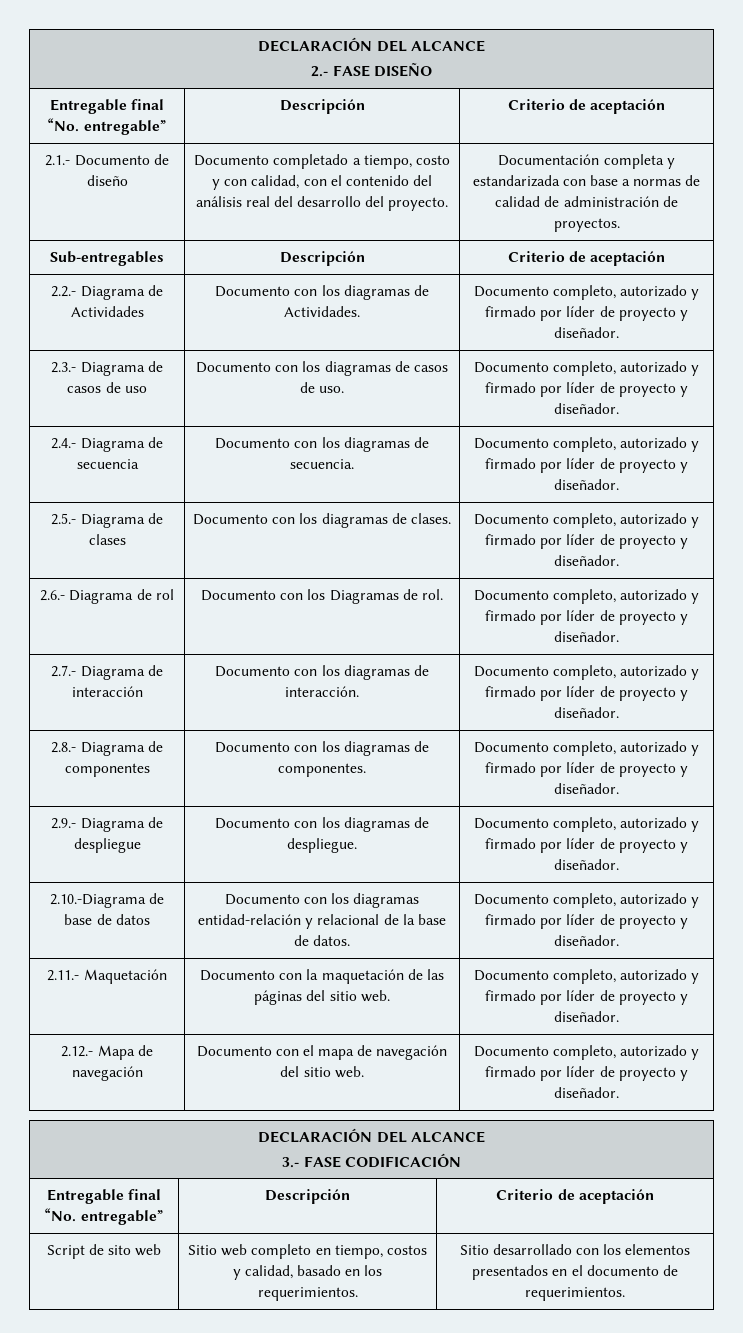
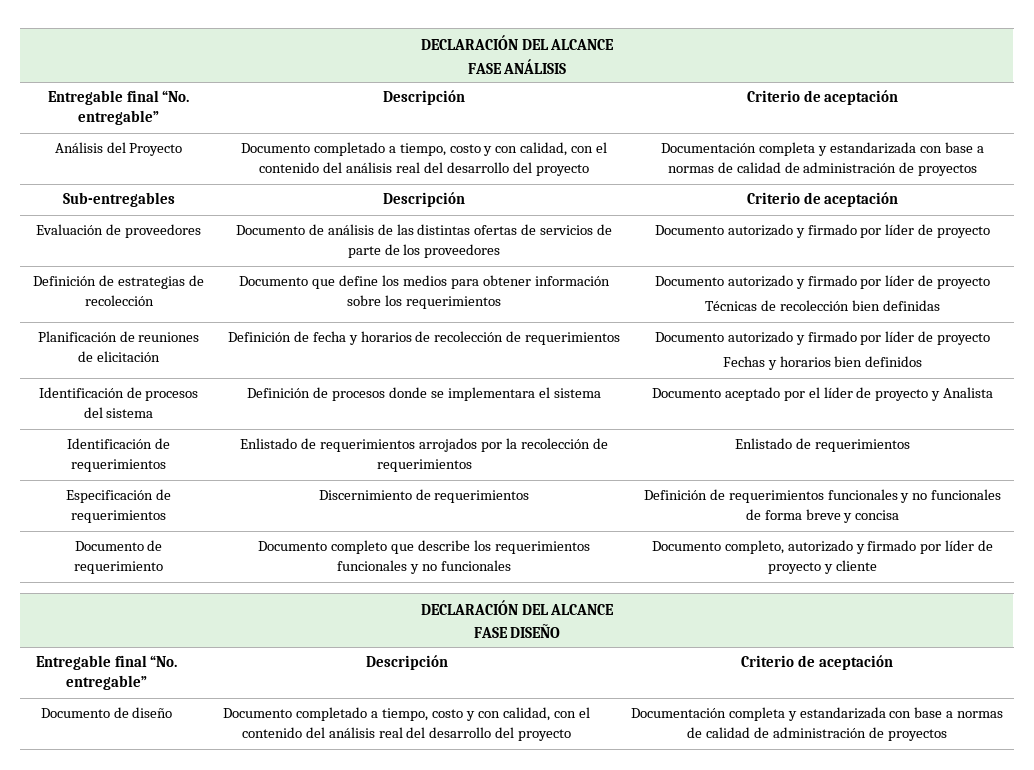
[258,37,485,52] [311,66,329,77] DECLARACIÓN DEL ALCANCE // 2.- -> [420,35,615,50] [467,59,567,74] [47,90,190,105] [78,110,159,125] [383,90,465,105] [746,90,899,105] [54,142,183,156] [240,142,608,156] [259,162,589,176] [661,142,984,156] [667,162,978,176] [62,192,175,207] [383,192,465,207] [746,192,899,207] [36,224,201,238] [235,224,613,235] [347,244,501,258] [654,224,991,238] [33,275,204,289] [84,295,154,306] [239,275,610,289] [347,295,501,309] [654,275,991,289] [705,300,940,311] [37,331,200,342] [78,351,160,362] [227,331,621,345] [654,331,991,345] [722,356,923,370] [38,387,199,401] [83,407,154,418] [247,387,601,401] [651,387,994,401] [67,438,170,449] [71,459,166,472] [240,438,608,452] [376,459,472,472] [735,438,910,452] [66,489,171,503] [71,510,166,523] [318,489,530,503] [643,489,1002,503] [745,509,900,523] [74,540,163,551] [74,561,163,574] [258,540,590,554] [337,560,511,574] [651,540,994,554] [768,560,877,574] [420,600,615,615] DECLARACIÓN DEL ALCANCE // FASE ANÁLISIS // Entregable final “No. entregable” | Descripción | Criterio de aceptación // Análisis del Proyecto | Documento completado a tiempo, costo y con calidad, con el contenido del análisis real del desarrollo del proyecto | Documentación completa y estandarizada con base a normas de calidad de administración de proyectos // Sub-entregables | Descripción | Criterio de aceptación // Evaluación de proveedores | Documento de análisis de las distintas ofertas de servicios de parte de los proveedores | Documento autorizado y firmado por líder de proyecto // Definición de estrategias de recolección | Documento que define los medios para obtener información sobre los requerimientos | Documento autorizado y firmado por líder de proyecto // Técnicas de recolección bien definidas // Planificación de reuniones de elicitación | Definición de fecha y horarios de recolección de requerimientos | Documento autorizado y firmado por líder de proyecto // Fechas y horarios bien definidos // Identificación de procesos del sistema | Definición de procesos donde se implementara el sistema | Documento aceptado por el líder de proyecto y Analista // Identificación de requerimientos | Enlistado de requerimientos arrojados por la recolección de requerimientos | Enlistado de requerimientos // Especificación de requerimientos | Discernimiento de requerimientos | Definición de requerimientos funcionales y no funcionales de forma breve y concisa // Documento de requerimiento | Documento completo que describe los requerimientos funcionales y no funcionales | Documento completo, autorizado y firmado por líder de proyecto y cliente // DECLARACIÓN DEL ALCANCE //
[45,155,71,166] 2.1.- -> (893, 662) none
[388,197,449,211] proyecto. -> [518,729,572,741] proyecto
[553,218,620,232] [50,251,164,266] [279,251,365,266] [507,251,666,266] [51,285,163,300] [70,306,144,317] [215,285,429,300] [284,306,360,317] [473,285,700,300] [485,306,688,321] [554,327,619,338] [51,361,163,376] [67,382,147,393] [196,361,448,376] [299,382,345,393] [473,361,700,376] [485,382,688,397] [554,403,619,414] [51,437,163,452] [76,459,139,469] [215,437,429,452] [290,459,354,469] [473,437,700,452] [485,458,688,473] [554,479,619,490] [51,513,163,528] [88,534,126,545] [193,513,451,528] [473,513,700,528] [485,534,688,549] [554,555,619,566] [40,589,174,604] [201,589,443,604] [473,589,700,604] [485,610,688,625] [554,631,619,642] [51,665,163,680] [71,686,143,697] [215,665,429,680] [285,686,359,697] [473,665,700,680] [485,686,688,701] [554,707,619,718] [51,741,163,756] [64,763,150,777] [215,741,429,756] [278,763,366,777] [473,741,700,756] [485,762,688,777] [554,783,619,794] [51,817,163,832] [73,838,141,853] [215,817,429,832] [287,838,357,853] [473,817,700,832] [485,838,688,853] [554,859,619,870] [49,893,165,908] [64,914,150,925] [224,893,420,908] [198,914,446,929] [293,935,351,946] [473,893,700,908] [485,914,688,929] [554,935,619,946] [47,969,167,984] [200,969,444,984] [254,990,390,1005] [473,969,700,984] [485,990,688,1005] [554,1011,619,1022] [61,1045,153,1060] [71,1066,143,1081] [196,1045,448,1060] [280,1066,364,1078] [473,1045,700,1060] [485,1066,688,1081] [554,1087,619,1098] [258,1128,485,1143] [282,1153,461,1168] [46,1189,162,1204] [45,1208,163,1225] [265,1189,350,1204] [496,1189,654,1204] [46,1244,162,1259] [188,1244,427,1259] [232,1265,383,1280] [257,1287,358,1301] [459,1244,691,1255] [472,1265,678,1280] [525,1287,625,1301] proyectos. // Sub-entregables | Descripción | Criterio de aceptación // 2.2.- Diagrama de Actividades | Documento con los diagramas de Actividades. | Documento completo, autorizado y firmado por líder de proyecto y diseñador. // 2.3.- Diagrama de casos de uso | Documento con los diagramas de casos de uso. | Documento completo, autorizado y firmado por líder de proyecto y diseñador. // 2.4.- Diagrama de secuencia | Documento con los diagramas de secuencia. | Documento completo, autorizado y firmado por líder de proyecto y diseñador. // 2.5.- Diagrama de clases | Documento con los diagramas de clases. | Documento completo, autorizado y firmado por líder de proyecto y diseñador. // 2.6.- Diagrama de rol | Documento con los Diagramas de rol. | Documento completo, autorizado y firmado por líder de proyecto y diseñador. // 2.7.- Diagrama de interacción | Documento con los diagramas de interacción. | Documento completo, autorizado y firmado por líder de proyecto y diseñador. // 2.8.- Diagrama de componentes | Documento con los diagramas de componentes. | Documento completo, autorizado y firmado por líder de proyecto y diseñador. // 2.9.- Diagrama de despliegue | Documento con los diagramas de despliegue. | Documento completo, autorizado y firmado por líder de proyecto y diseñador. // 2.10.-Diagrama de base de datos | Documento con los diagramas entidad-relación y relacional de la base de datos. | Documento completo, autorizado y firmado por líder de proyecto y diseñador. // 2.11.- Maquetación | Documento con la maquetación de las páginas del sitio web. | Documento completo, autorizado y firmado por líder de proyecto y diseñador. // 2.12.- Mapa de navegación | Documento con el mapa de navegación del sitio web. | Documento completo, autorizado y firmado por líder de proyecto y diseñador. // DECLARACIÓN DEL ALCANCE // 3.- FASE CODIFICACIÓN // Entregable final “No. entregable” | Descripción | Criterio de aceptación // Script de sito web | Sitio web completo en tiempo, costos y calidad, basado en los requerimientos. | Sitio desarrollado con los elementos presentados en el documento de requerimientos. -> [887,729,947,741] proyectos

